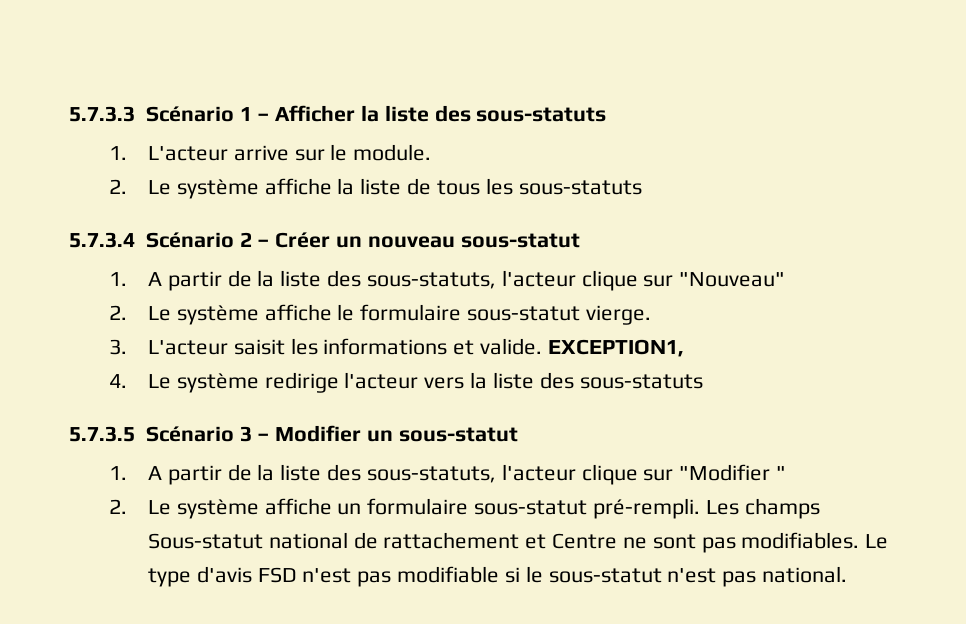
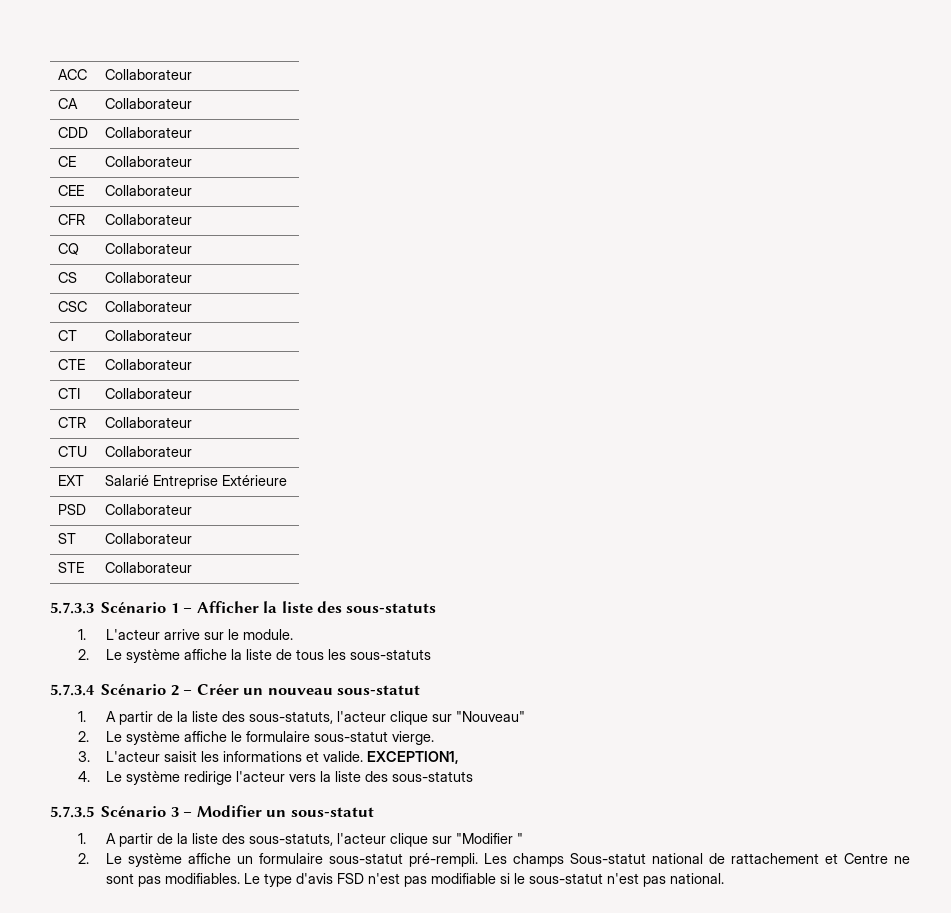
(69, 114) none -> [58,69,88,80] [105,69,193,80] [58,98,79,109] [105,98,193,109] [58,127,89,138] [105,127,193,138] [58,156,77,167] [105,156,193,167] [58,185,85,196] [105,185,193,196] [58,214,86,225] [105,214,193,225] [58,243,80,255] [105,243,193,254] [58,272,78,283] [105,272,193,283] [58,301,88,312] [105,301,193,312] [58,330,78,341] [105,330,193,341] [58,359,86,370] [105,359,193,370] [58,388,81,399] [105,388,193,399] [58,417,87,428] [105,417,193,428] [58,446,88,457] [105,446,193,457] [58,475,85,486] [105,475,288,489] [58,504,87,515] [105,504,193,515] [58,533,77,544] [105,533,193,544] [58,562,85,573] [105,562,193,573] ACC | Collaborateur // CA | Collaborateur // CDD | Collaborateur // CE | Collaborateur // CEE | Collaborateur // CFR | Collaborateur // CQ | Collaborateur // CS | Collaborateur // CSC | Collaborateur // CT | Collaborateur // CTE | Collaborateur // CTI | Collaborateur // CTR | Collaborateur // CTU | Collaborateur // EXT | Salarié Entreprise Extérieure // PSD | Collaborateur // ST | Collaborateur // STE | Collaborateur //

